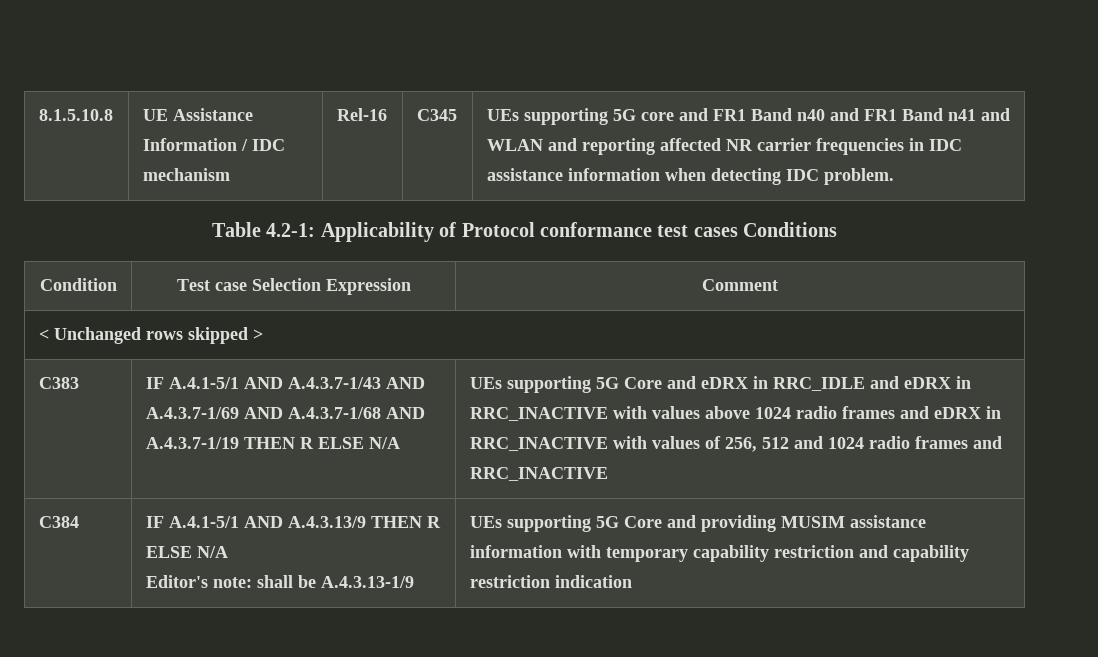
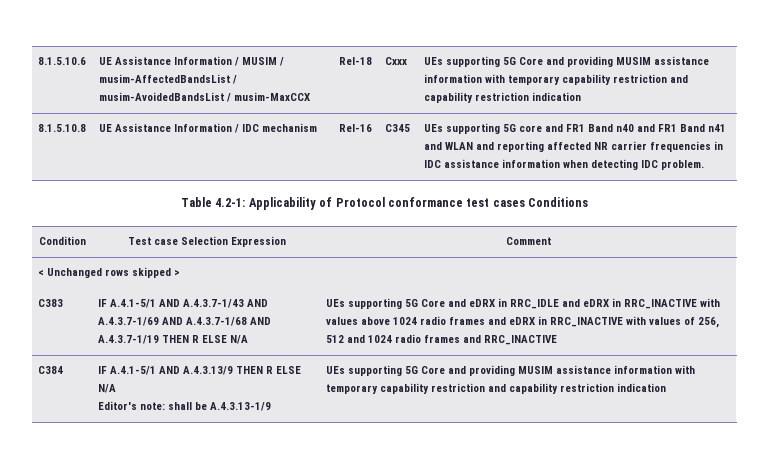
(38, 115) none -> [38,57,87,65] [99,56,285,66] [99,74,238,84] [99,92,311,102] [339,57,373,65] [385,57,408,65] [424,56,710,67] [424,74,689,85] [424,92,582,103] 8.1.5.10.6 | UE Assistance Information / MUSIM / musim-AffectedBandsList / musim-AvoidedBandsList / musim-MaxCCX | Rel-18 | Cxxx | UEs supporting 5G Core and providing MUSIM assistance information with temporary capability restriction and capability restriction indication //

